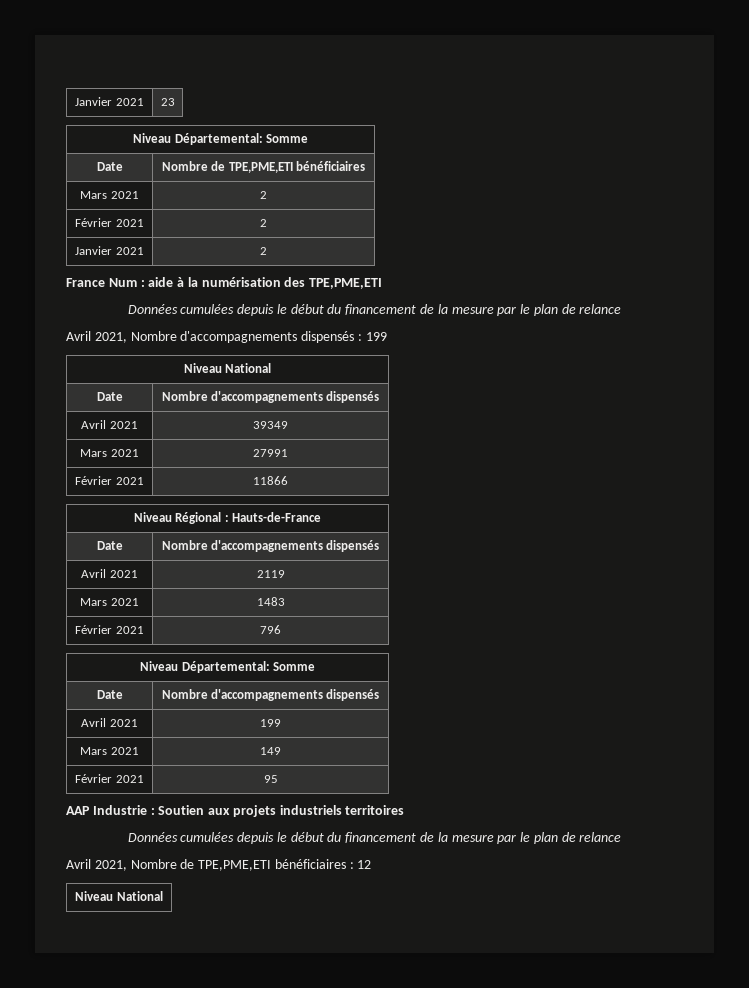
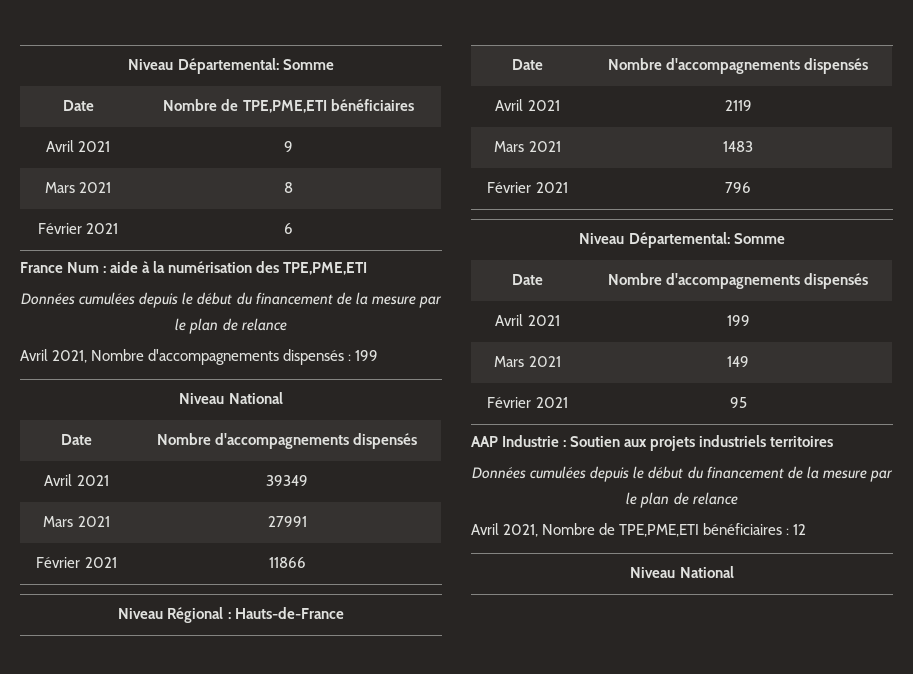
[75,97,144,106] [160,98,175,106] Janvier 2021 | 23 // -> (128, 64) none
[80,191,139,199] [260,191,267,199] [75,218,144,227] [260,219,267,227] [75,246,144,255] [260,247,267,255] // Mars 2021 | 2 // Février 2021 | 2 // Janvier 2021 | 2 -> [45,140,111,152] [284,141,293,152] [44,182,112,193] [284,182,293,193] [37,223,119,234] [284,223,293,234] // Avril 2021 | 9 // Mars 2021 | 8 // Février 2021 | 6

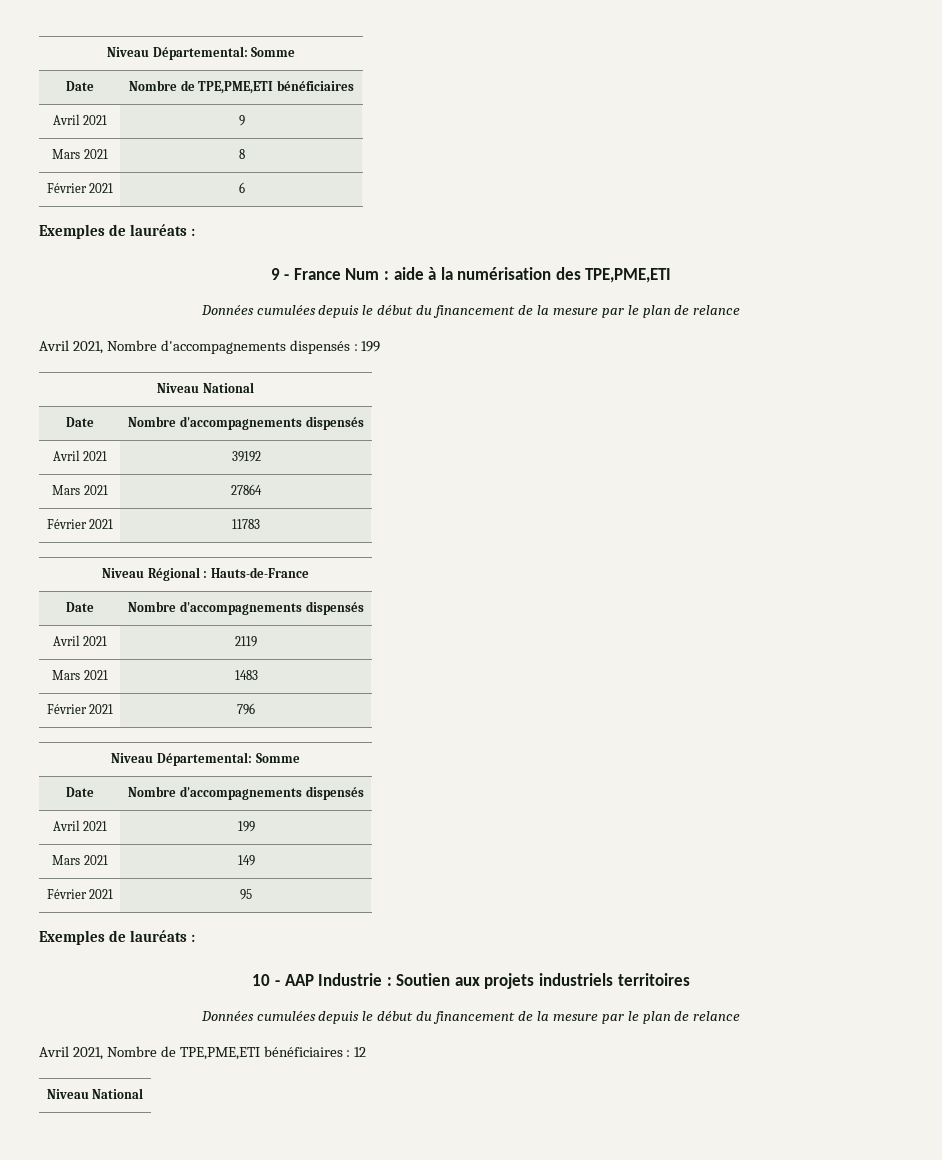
(293, 228) none -> [39,224,195,239] [270,268,290,280] Exemples de lauréats : // 9 -
[266,475,308,486] [43,516,110,527] [267,516,307,527] [36,557,117,568] [268,557,306,568] 39349 // Mars 2021 | 27991 // Février 2021 | 11866 -> [231,451,261,462] [52,485,108,495] [231,484,262,495] [46,519,114,529] [232,519,260,529] 39192 // Mars 2021 | 27864 // Février 2021 | 11783
(747, 402) none -> [39,930,195,945] [252,974,280,986] Exemples de lauréats : // 10 -

